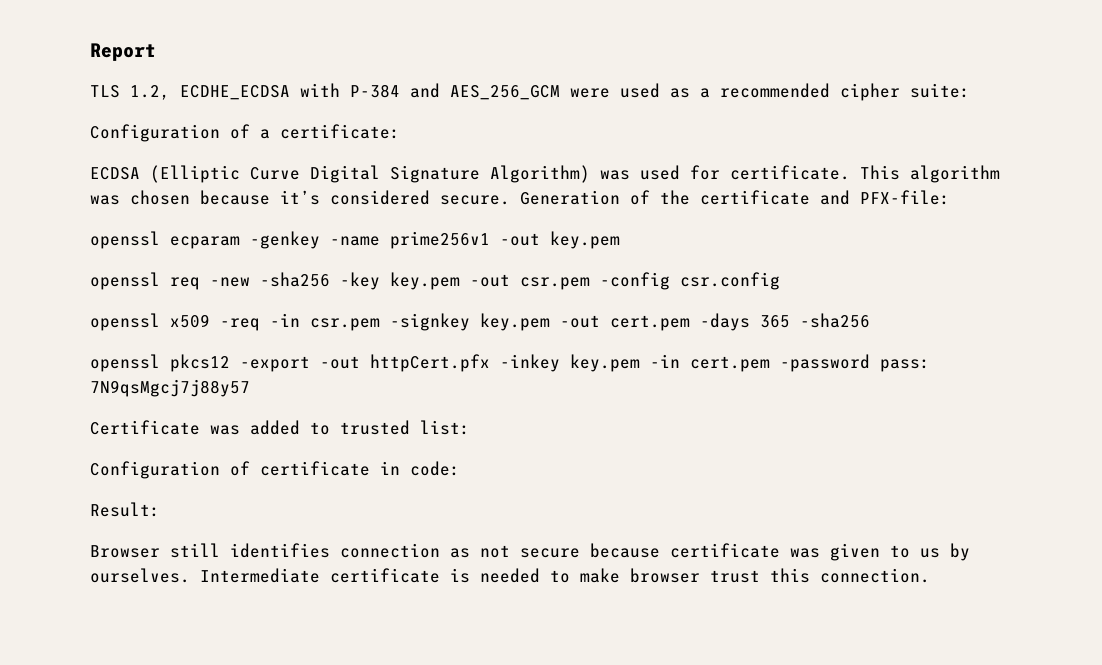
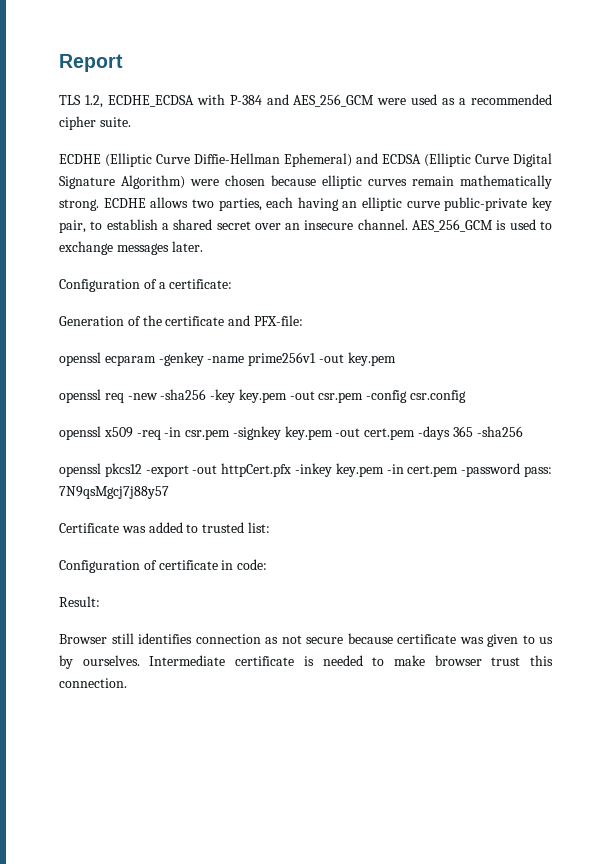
[910,83,970,98] [90,124,400,142] [90,165,1000,183] [90,190,510,205] suite: // Configuration of a certificate: // ECDSA (Elliptic Curve Digital Signature Algorithm) was used for certificate. This algorithm was chosen because it’s considered secure. -> [99,117,131,127] [59,153,552,167] [59,175,552,189] [59,197,552,211] [59,219,553,233] [59,241,203,255] [59,279,233,292] suite. // ECDHE (Elliptic Curve Diffie-Hellman Ephemeral) and ECDSA (Elliptic Curve Digital Signature Algorithm) were chosen because elliptic curves remain mathematically strong. ECDHE allows two parties, each having an elliptic curve public-private key pair, to establish a shared secret over an insecure channel. AES_256_GCM is used to exchange messages later. // Configuration of a certificate: //

